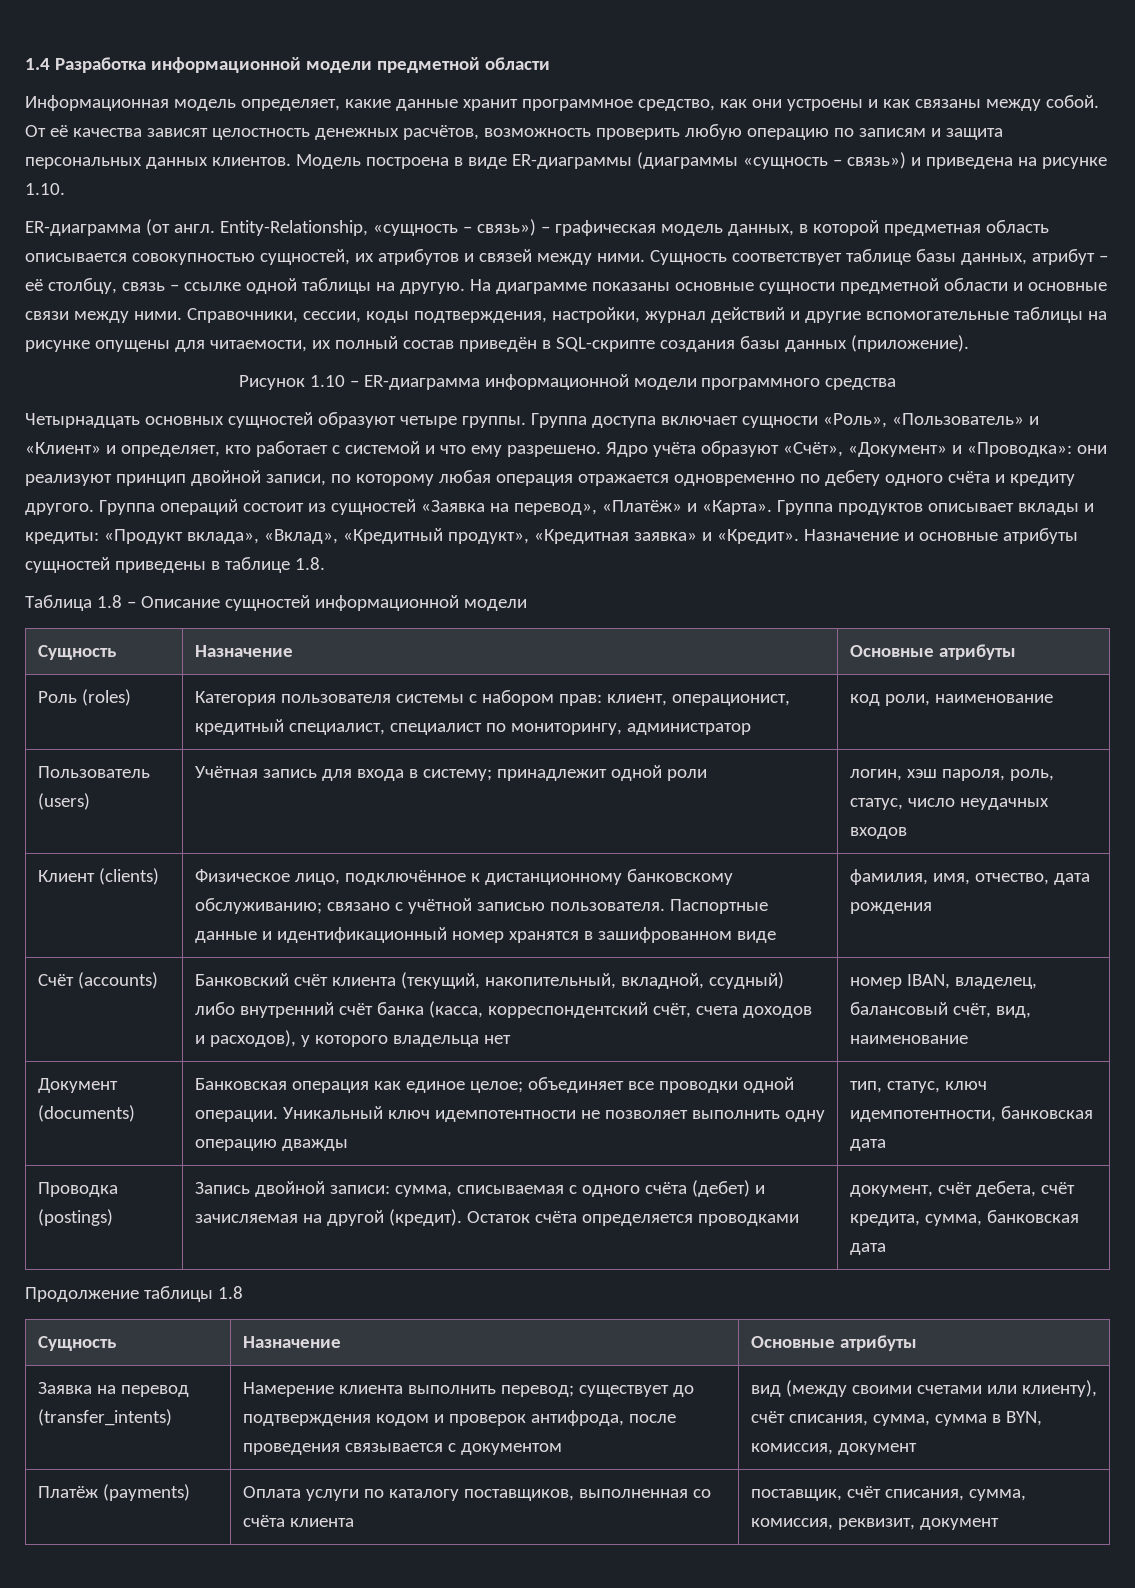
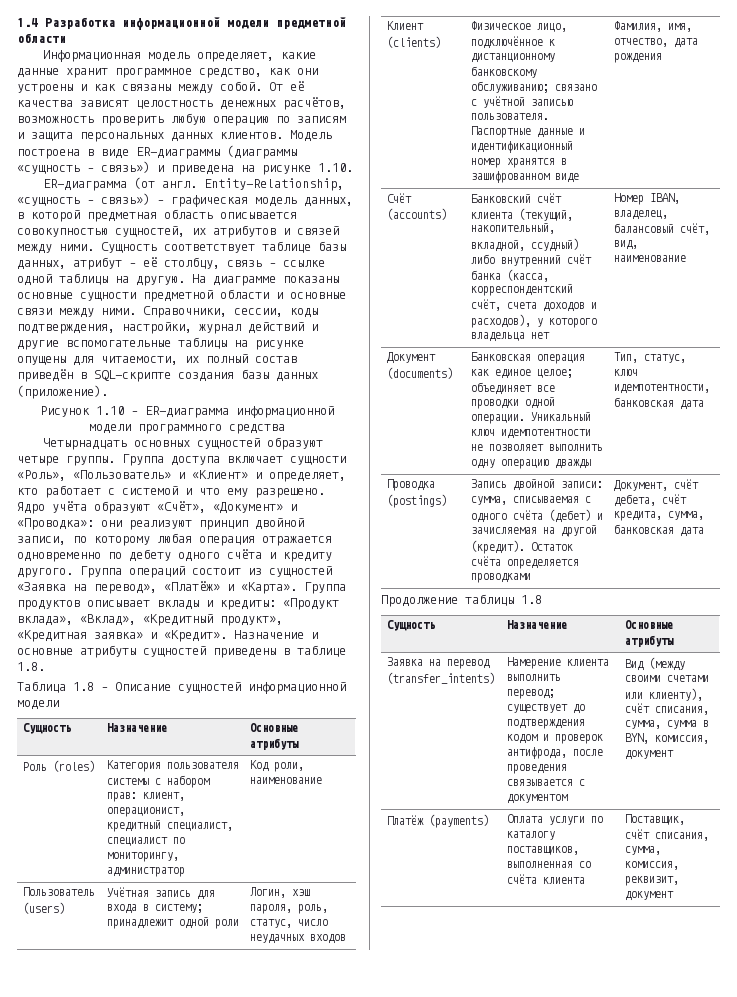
[849,694,880,706] код -> [249,760,269,772] Код
[849,769,902,781] логин, -> [249,887,286,898] Логин,
[849,869,928,885] фамилия, -> [613,21,662,32] Фамилия,
[849,977,902,989] номер -> [613,193,644,205] Номер
[849,1081,882,1093] тип, -> [613,352,638,363] Тип,
[849,1185,933,1197] документ, -> [613,480,668,492] Документ,
[750,1385,781,1397] вид -> [624,659,644,671] Вид
[750,1489,842,1501] поставщик, -> [624,814,685,825] Поставщик,

